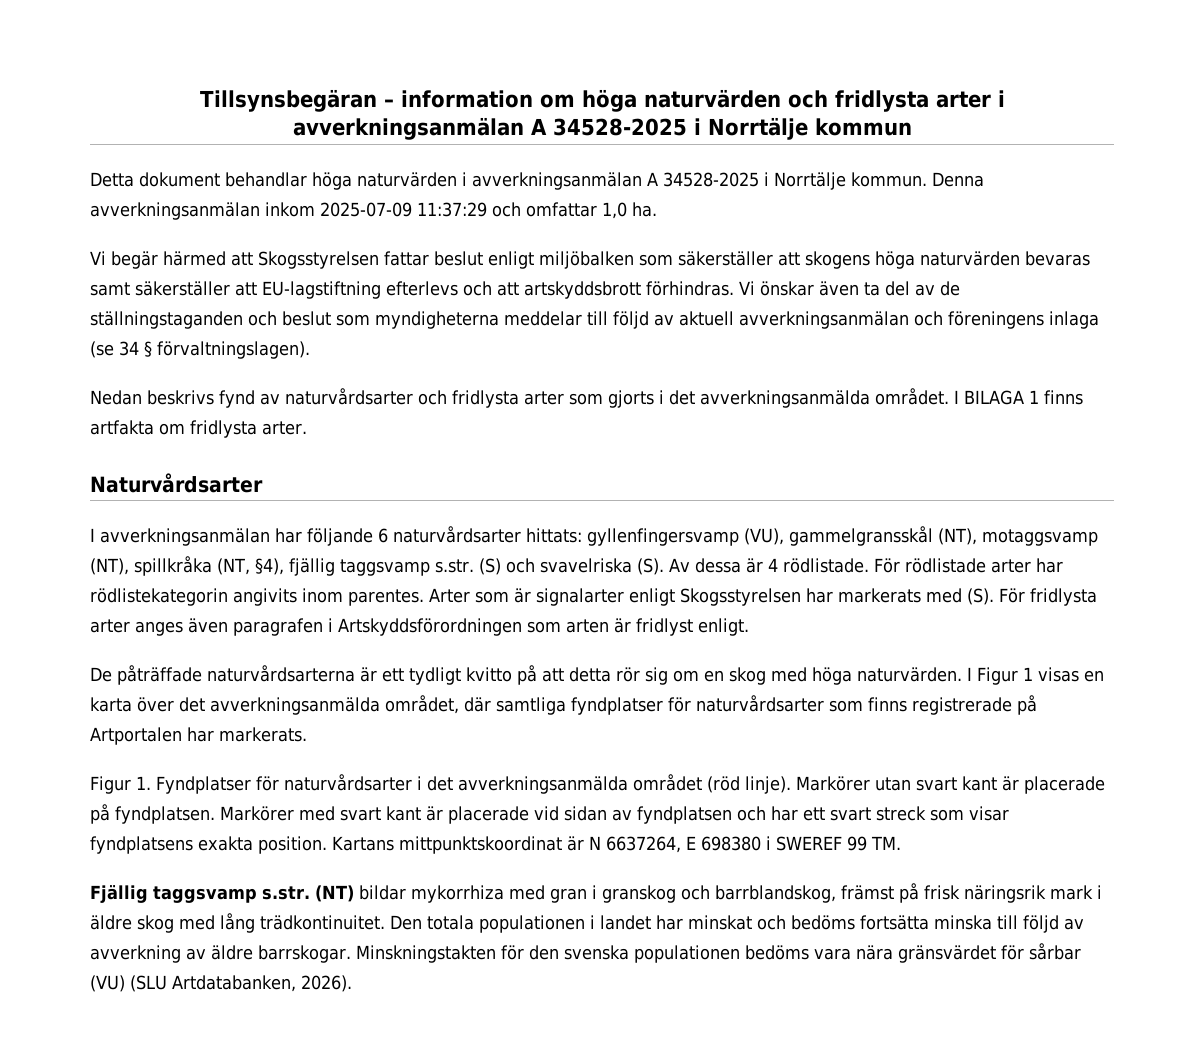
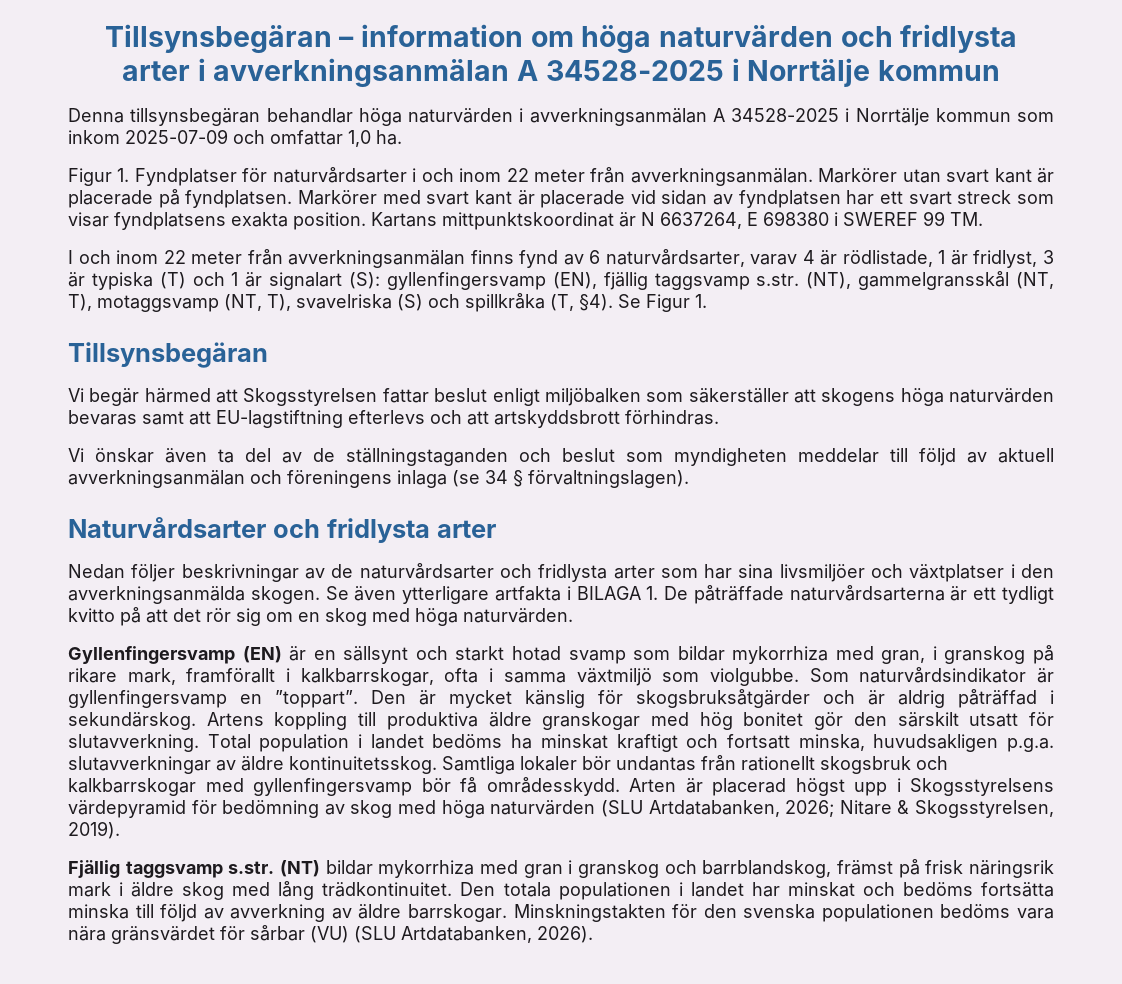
[90,172,220,187] Detta dokument -> [68,108,261,126] Denna tillsynsbegäran
[851,172,984,187] [90,202,260,220] kommun. Denna avverkningsanmälan -> [935,108,1054,122] kommun som
[417,202,487,217] 11:37:29 -> (228, 136) none
[90,251,1090,269] [90,281,960,299] [90,311,1099,329] [90,341,310,359] [90,388,1083,408] [90,420,307,438] [90,473,263,493] [90,526,1098,546] [90,556,1063,576] [90,588,1097,606] [90,618,749,636] [90,665,1104,685] [90,695,1037,715] [90,727,307,745] // Vi begär härmed att Skogsstyrelsen fattar beslut enligt miljöbalken som säkerställer att skogens höga naturvärden bevaras samt säkerställer att EU-lagstiftning efterlevs och att artskyddsbrott förhindras. Vi önskar även ta del av de ställningstaganden och beslut som myndigheterna meddelar till följd av aktuell avverkningsanmälan och föreningens inlaga (se 34 § förvaltningslagen). // Nedan beskrivs fynd av naturvårdsarter och fridlysta arter som gjorts i det avverkningsanmälda området. I BILAGA 1 finns artfakta om fridlysta arter. // Naturvårdsarter // I avverkningsanmälan har följande 6 naturvårdsarter hittats: gyllenfingersvamp (VU), gammelgransskål (NT), motaggsvamp (NT), spillkråka (NT, §4), fjällig taggsvamp s.str. (S) och svavelriska (S). Av dessa är 4 rödlistade. För rödlistade arter har rödlistekategorin angivits inom parentes. Arter som är signalarter enligt Skogsstyrelsen har markerats med (S). För fridlysta arter anges även paragrafen i Artskyddsförordningen som arten är fridlyst enligt. // De påträffade naturvårdsarterna är ett tydligt kvitto på att detta rör sig om en skog med höga naturvärden. I Figur 1 visas en karta över det avverkningsanmälda området, där samtliga fyndplatser för naturvårdsarter som finns registrerade på Artportalen har markerats. -> (402, 137) none
[426,774,791,794] det avverkningsanmälda området (röd linje). -> [421,167,813,186] och inom 22 meter från avverkningsanmälan.
[737,806,766,821] och -> (841, 199) none
(901, 843) none -> [68,249,1054,268] [68,271,1054,290] [68,293,707,312] [68,342,268,368] [68,388,1054,406] [68,410,719,428] [68,448,1054,466] [68,470,689,488] [68,517,496,543] [68,563,1054,582] [68,585,1055,604] [68,607,573,626] [68,645,1054,664] [68,667,1054,686] [68,689,1054,708] [68,712,1054,730] [68,734,1055,752] [68,755,948,774] [68,777,1054,796] [68,800,1055,818] [68,821,120,839] // I och inom 22 meter från avverkningsanmälan finns fynd av 6 naturvårdsarter, varav 4 är rödlistade, 1 är fridlyst, 3 är typiska (T) och 1 är signalart (S): gyllenfingersvamp (EN), fjällig taggsvamp s.str. (NT), gammelgransskål (NT, T), motaggsvamp (NT, T), svavelriska (S) och spillkråka (T, §4). Se Figur 1. // Tillsynsbegäran // Vi begär härmed att Skogsstyrelsen fattar beslut enligt miljöbalken som säkerställer att skogens höga naturvärden bevaras samt att EU-lagstiftning efterlevs och att artskyddsbrott förhindras. // Vi önskar även ta del av de ställningstaganden och beslut som myndigheten meddelar till följd av aktuell avverkningsanmälan och föreningens inlaga (se 34 § förvaltningslagen). // Naturvårdsarter och fridlysta arter // Nedan följer beskrivningar av de naturvårdsarter och fridlysta arter som har sina livsmiljöer och växtplatser i den avverkningsanmälda skogen. Se även ytterligare artfakta i BILAGA 1. De påträffade naturvårdsarterna är ett tydligt kvitto på att det rör sig om en skog med höga naturvärden. // Gyllenfingersvamp (EN) är en sällsynt och starkt hotad svamp som bildar mykorrhiza med gran, i granskog på rikare mark, framförallt i kalkbarrskogar, ofta i samma växtmiljö som violgubbe. Som naturvårdsindikator är gyllenfingersvamp en ”toppart”. Den är mycket känslig för skogsbruksåtgärder och är aldrig påträffad i sekundärskog. Artens koppling till produktiva äldre granskogar med hög bonitet gör den särskilt utsatt för slutavverkning. Total population i landet bedöms ha minskat kraftigt och fortsatt minska, huvudsakligen p.g.a. slutavverkningar av äldre kontinuitetsskog. Samtliga lokaler bör undantas från rationellt skogsbruk och kalkbarrskogar med gyllenfingersvamp bör få områdesskydd. Arten är placerad högst upp i Skogsstyrelsens värdepyramid för bedömning av skog med höga naturvärden (SLU Artdatabanken, 2026; Nitare & Skogsstyrelsen, 2019).

